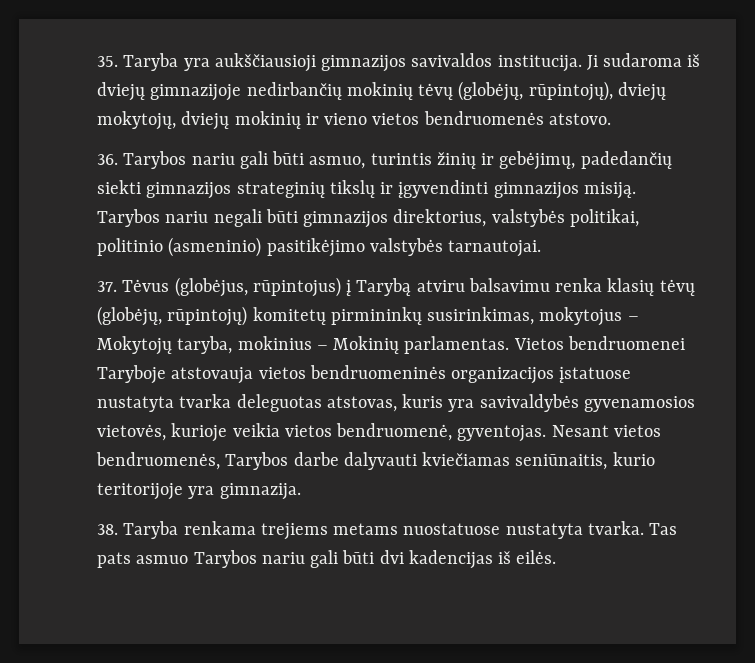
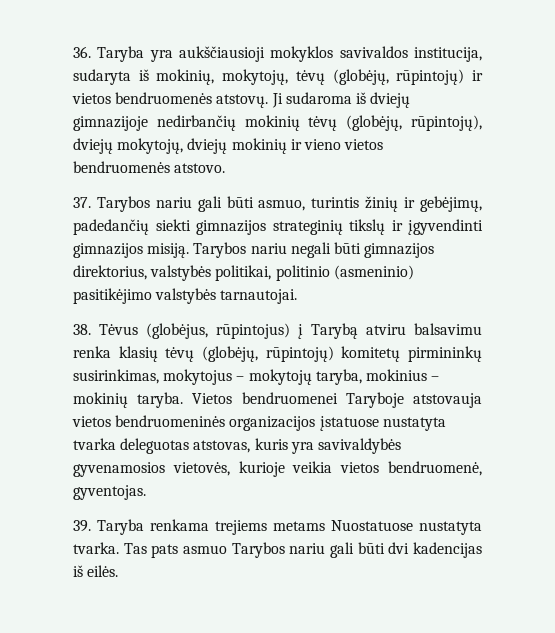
[97,56,118,67] 35. -> [73,46,91,58] 36.
[321,53,582,72] gimnazijos savivaldos institucija. -> [270,46,482,62] [73,69,483,85] [72,92,269,108] mokyklos savivaldos institucija, sudaryta iš mokinių, mokytojų, tėvų (globėjų, rūpintojų) ir vietos bendruomenės atstovų.
[97,154,118,165] 36. -> [73,197,91,208] 37.
[97,281,117,292] 37. -> [73,324,91,335] 38.
[97,336,172,355] Mokytojų -> [248,369,312,385] mokytojų
[333,336,510,354] Mokinių parlamentas. -> [73,392,184,408] mokinių taryba.
[551,425,661,437] [96,452,655,470] [97,483,301,500] [97,524,118,535] Nesant vietos bendruomenės, Tarybos darbe dalyvauti kviečiamas seniūnaitis, kurio teritorijoje yra gimnazija. // 38. -> [73,520,91,532] // 39.
[403,523,501,535] nuostatuose -> [331,520,413,531] Nuostatuose

